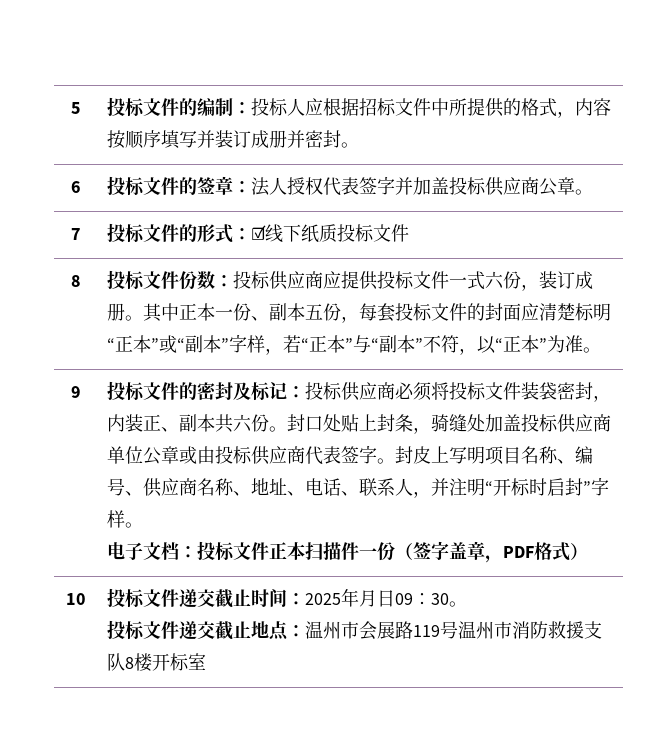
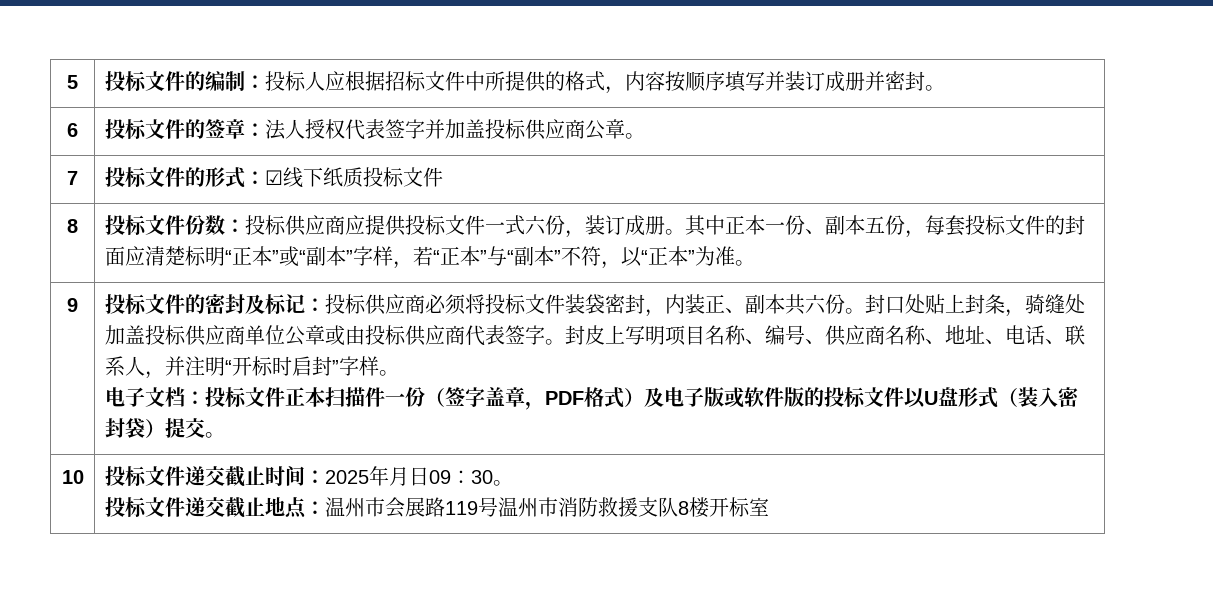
(588, 551) none -> [643,387,1079,408] [104,418,225,438] 及电子版或软件版的投标文件以U盘形式（装入密封袋）提交。

